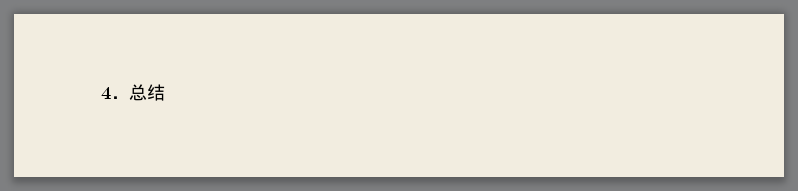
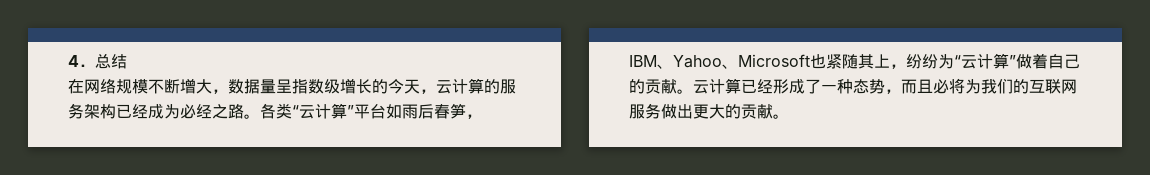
(165, 92) none -> [68,78,516,94] [68,103,482,119] [629,53,1080,69] [629,78,1077,94] [629,103,789,119] // 在网络规模不断增大，数据量呈指数级增长的今天，云计算的服务架构已经成为必经之路。各类“云计算”平台如雨后春笋，IBM、Yahoo、Microsoft也紧随其上，纷纷为“云计算”做着自己的贡献。云计算已经形成了一种态势，而且必将为我们的互联网服务做出更大的贡献。

